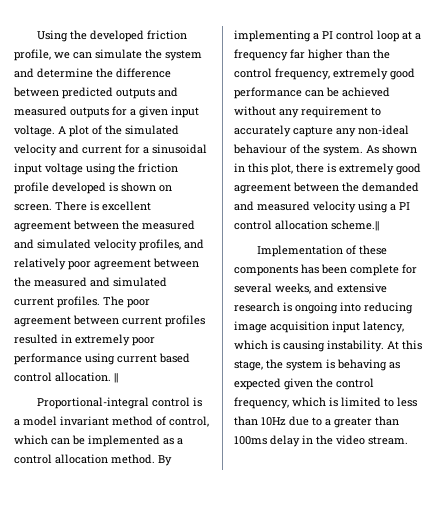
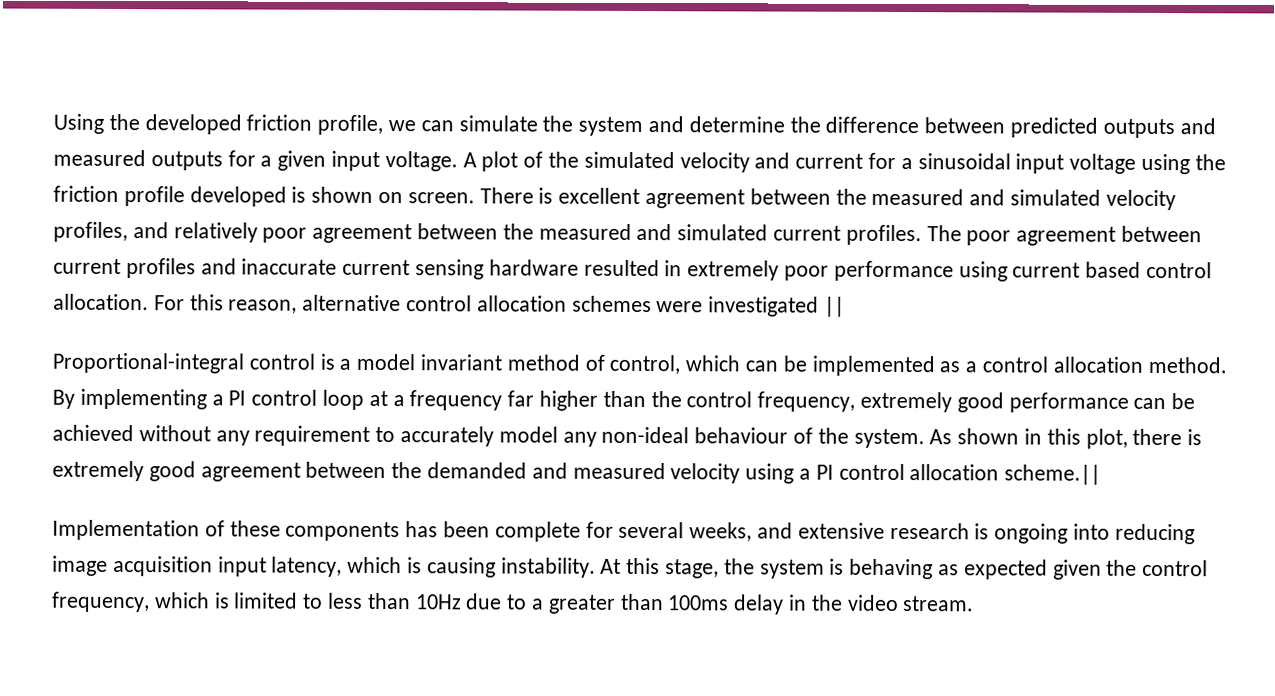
(205, 321) none -> [200,258,579,280] and inaccurate current sensing hardware
(111, 377) none -> [153,294,820,317] For this reason, alternative control allocation schemes were investigated
[293,126,333,137] capture -> [498,426,558,443] model

